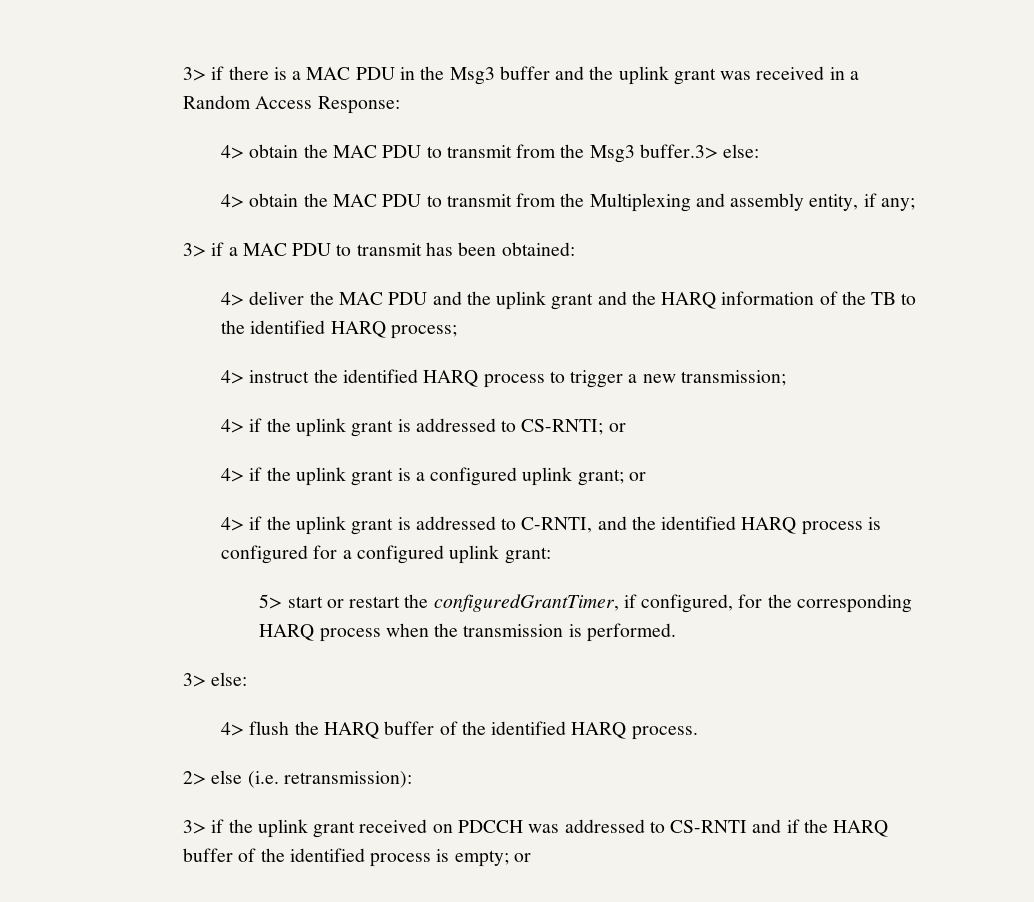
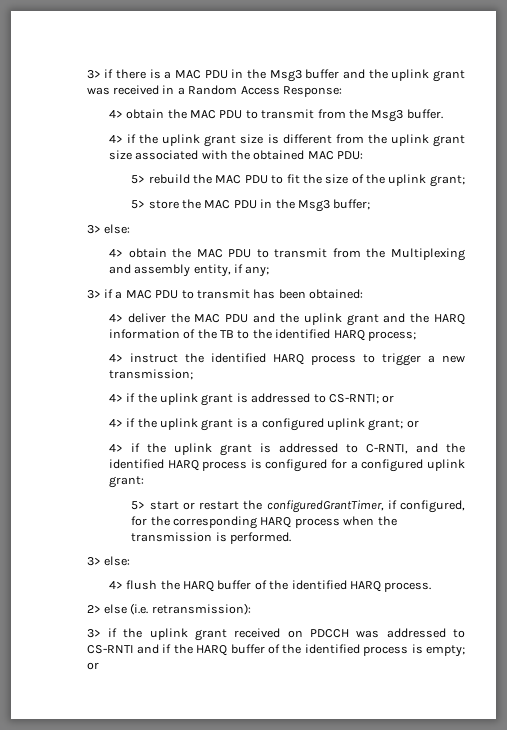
[639,144,718,159] buffer.3> -> [406,109,443,119] [108,134,465,147] [108,150,364,160] [131,174,465,187] [131,199,371,212] [86,225,101,234] buffer. // 4> if the uplink grant size is different from the uplink grant size associated with the obtained MAC PDU: // 5> rebuild the MAC PDU to fit the size of the uplink grant; // 5> store the MAC PDU in the Msg3 buffer; // 3>

